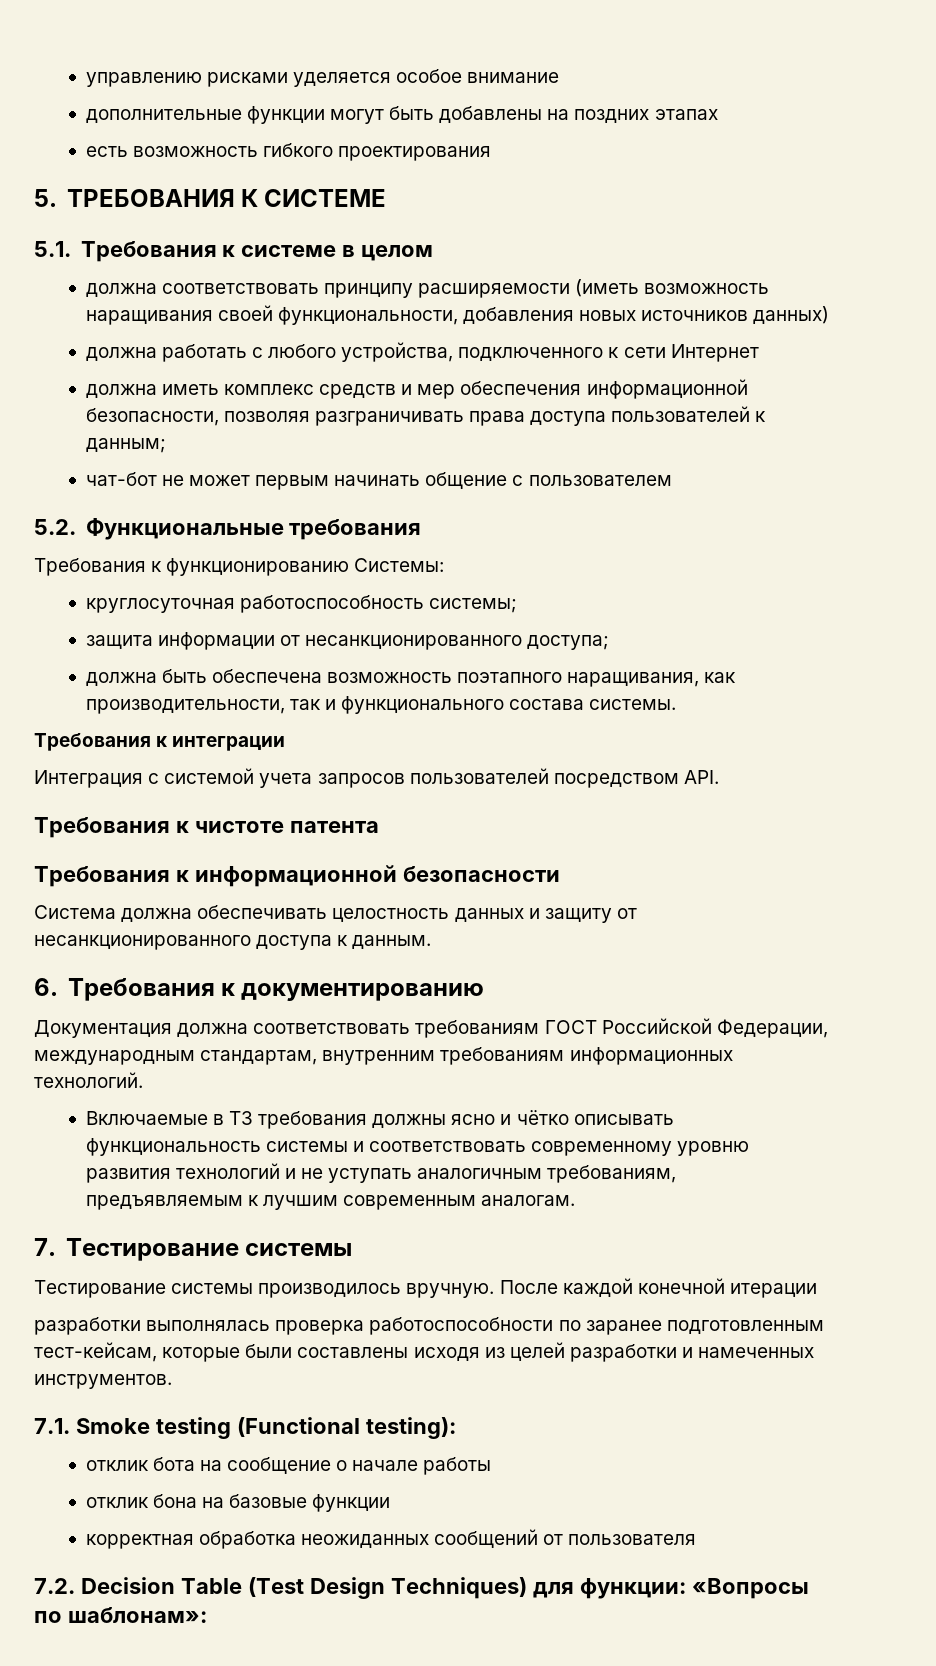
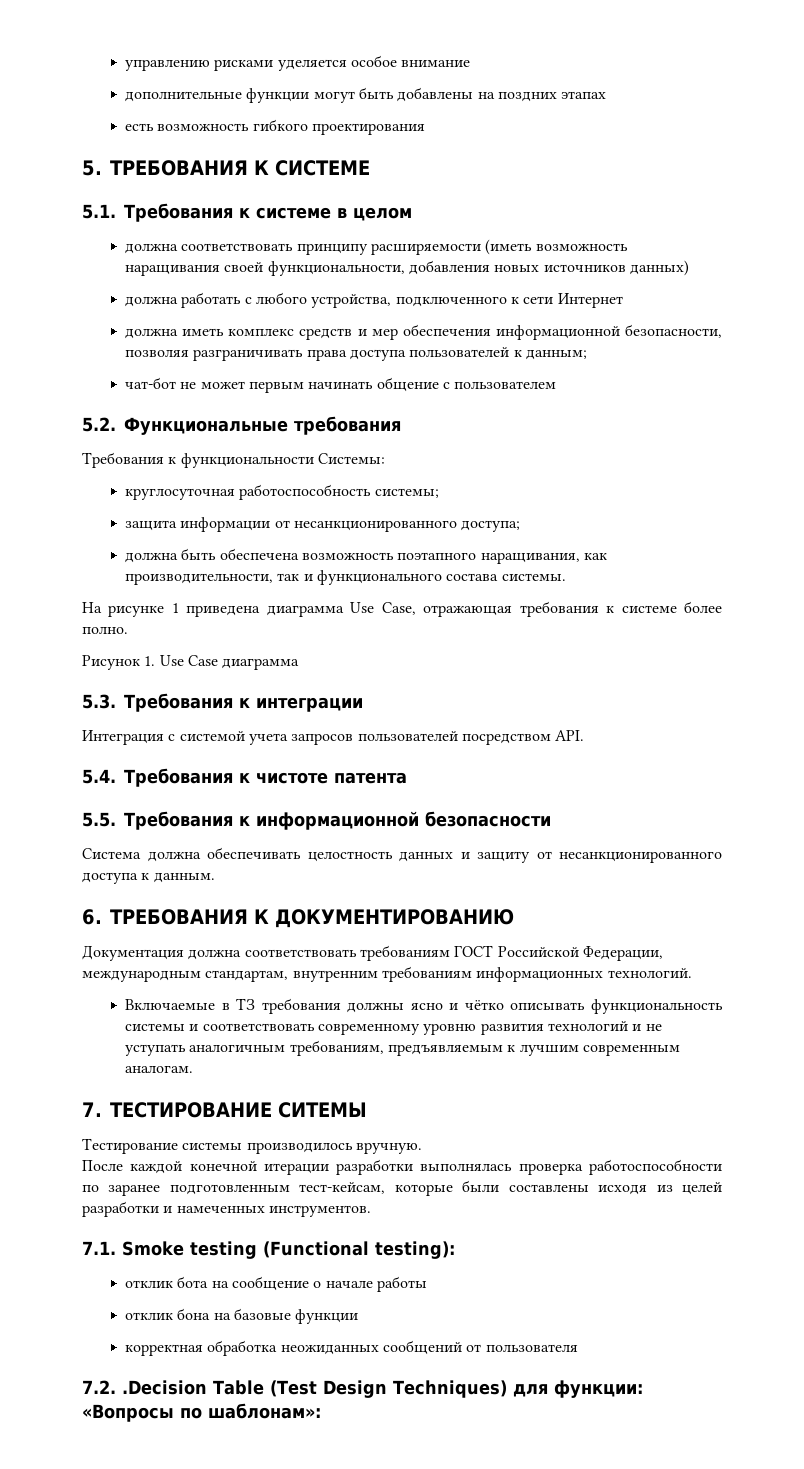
[166,558,350,576] функционированию -> [180,453,314,468] функциональности
(677, 704) none -> [82,601,723,617] [82,626,128,634] [82,655,300,670] [82,694,116,709] На рисунке 1 приведена диаграмма Use Case, отражающая требования к системе более полно. // Рисунок 1. Use Case диаграмма // 5.3.
(719, 777) none -> [82,769,116,784] 5.4.
(379, 827) none -> [82,812,116,827] 5.5.
[67,978,485,1001] Требования к документированию -> [110,909,514,928] ТРЕБОВАНИЯ К ДОКУМЕНТИРОВАНИЮ
[65,1238,352,1261] Тестирование системы -> [110,1102,367,1118] ТЕСТИРОВАНИЕ СИТЕМЫ
(495, 1290) none -> (422, 1148) //
(817, 1290) // -> (329, 1169) none
[80,1577,175,1594] Decision -> [122,1380,207,1395] .Decision

